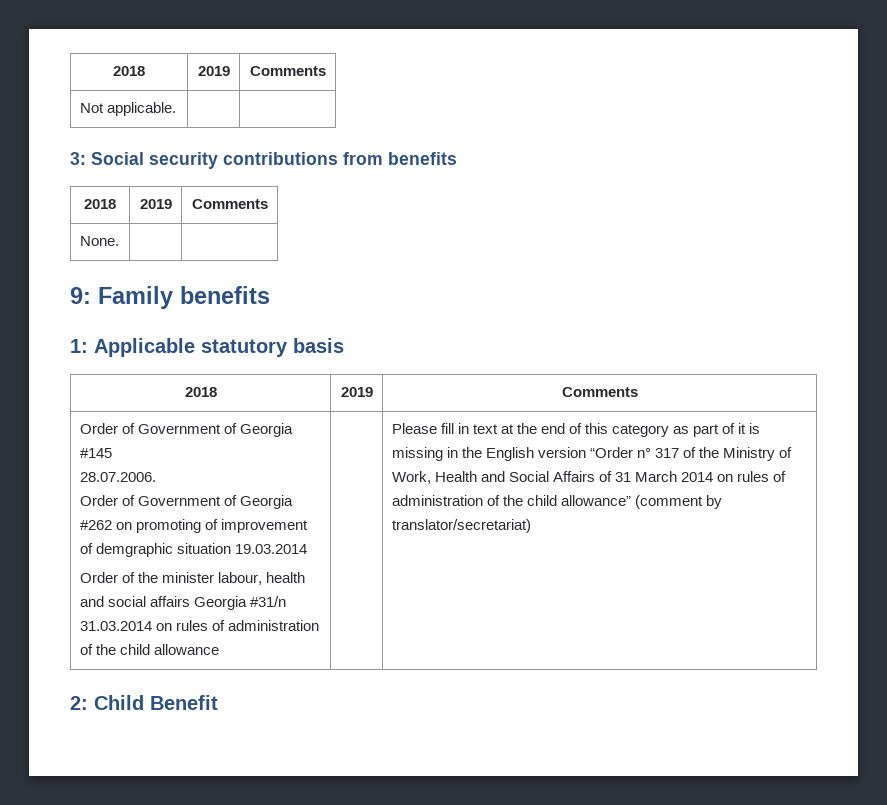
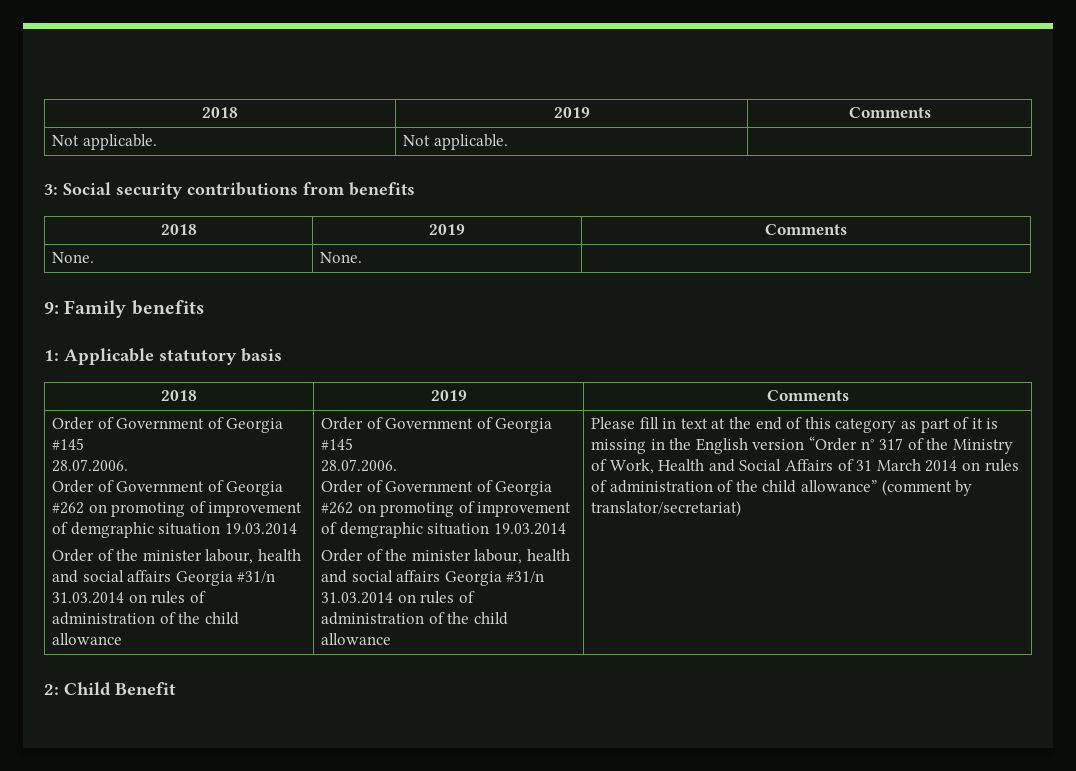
(176, 109) none -> [403,134,508,150] Not applicable.
(119, 241) none -> [320,252,363,263] None.
(219, 649) none -> [321,417,553,433] [321,438,354,450] [321,459,398,472] [321,480,553,496] [321,501,572,517] [321,522,566,538] [321,549,571,564] [321,570,545,586] [321,591,475,604] [321,612,508,625] [321,633,392,645] Order of Government of Georgia #145 // 28.07.2006. // Order of Government of Georgia #262 on promoting of improvement of demgraphic situation 19.03.2014 // Order of the minister labour, health and social affairs Georgia #31/n 31.03.2014 on rules of administration of the child allowance

